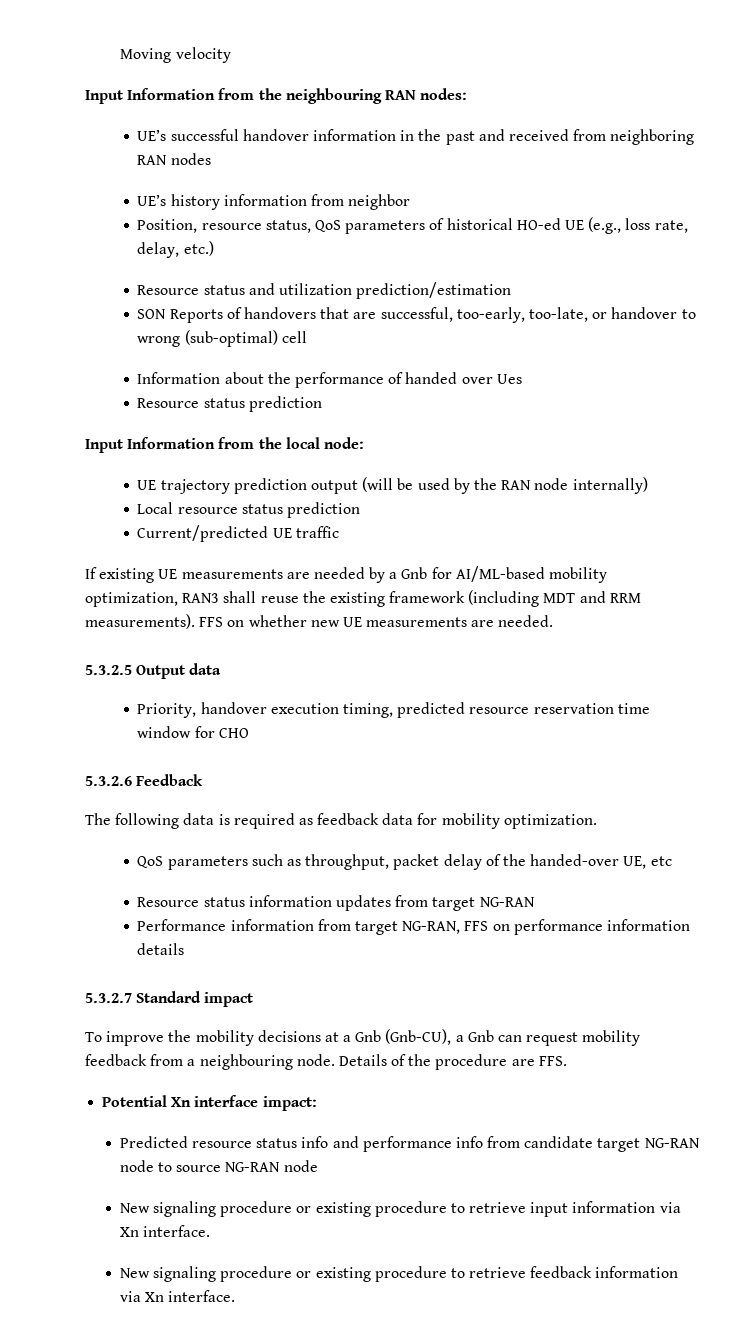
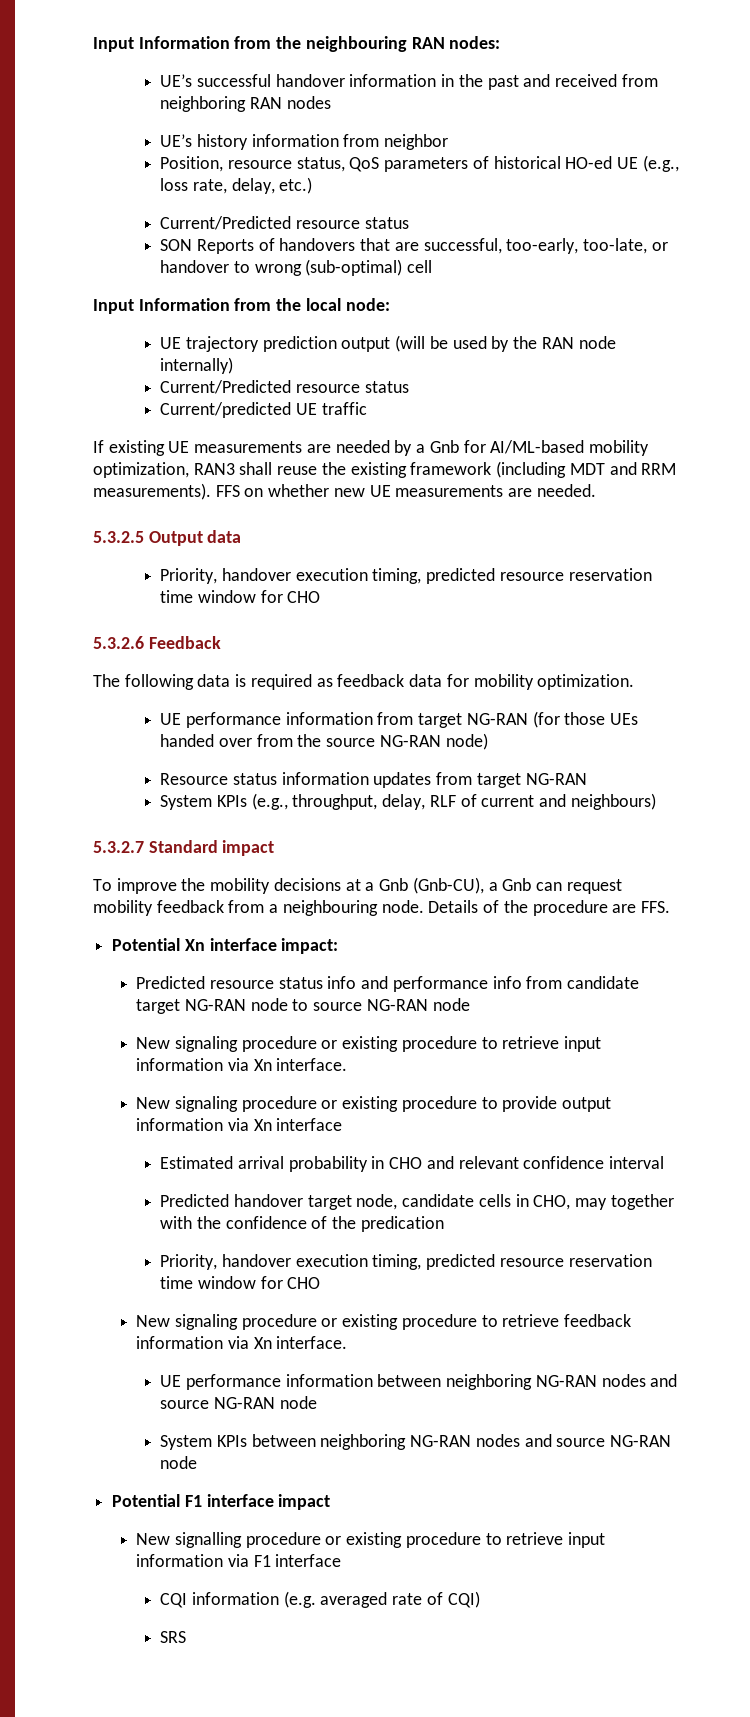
[120,47,231,63] Moving velocity // -> (93, 44) none
[137,282,512,299] Resource status and utilization prediction/estimation -> [160,216,409,230] Current/Predicted resource status
[137,372,522,388] [137,396,322,412] // Information about the performance of handed over Ues // Resource status prediction -> (433, 266) none
[137,502,361,518] Local resource status prediction -> [160,380,409,394] Current/Predicted resource status
[137,854,672,870] QoS parameters such as throughput, packet delay of the handed-over UE, etc -> [160,711,639,728] [160,733,488,750] UE performance information from target NG-RAN (for those UEs handed over from the source NG-RAN node)
[137,919,690,935] [137,943,185,955] Performance information from target NG-RAN, FFS on performance information details -> [160,793,656,810] System KPIs (e.g., throughput, delay, RLF of current and neighbours)
(210, 1231) none -> [136,1096,612,1112] [136,1118,343,1131] [160,1156,665,1172] [160,1194,674,1210] [160,1216,444,1232] [160,1254,652,1270] [160,1276,321,1289] // New signaling procedure or existing procedure to provide output information via Xn interface // Estimated arrival probability in CHO and relevant confidence interval // Predicted handover target node, candidate cells in CHO, may together with the confidence of the predication // Priority, handover execution timing, predicted resource reservation time window for CHO
(236, 1296) none -> [160,1374,678,1390] [160,1396,317,1409] [160,1434,672,1450] [160,1456,198,1469] [112,1494,331,1510] [136,1532,606,1548] [136,1554,342,1567] [160,1591,480,1608] [160,1631,187,1643] // UE performance information between neighboring NG-RAN nodes and source NG-RAN node // System KPIs between neighboring NG-RAN nodes and source NG-RAN node // Potential F1 interface impact // New signalling procedure or existing procedure to retrieve input information via F1 interface // CQI information (e.g. averaged rate of CQI) // SRS

